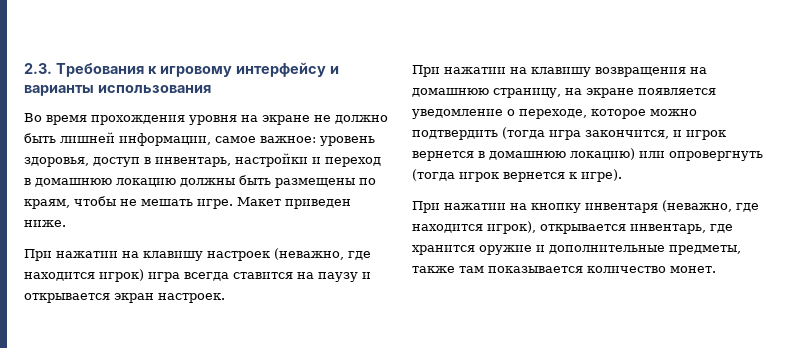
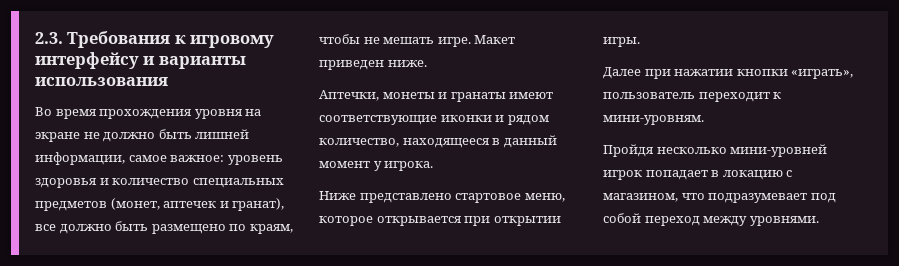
[24,153,381,167] [24,175,355,188] здоровья, доступ в инвентарь, настройки и переход в домашнюю локацию должны быть размещены -> [35,178,284,188] [35,198,285,211] [35,221,226,234] здоровья и количество специальных предметов (монет, аптечек и гранат), все должно быть размещено
[24,248,371,261] [24,269,371,282] [24,293,225,303] [412,65,707,77] [412,88,716,98] [412,109,697,119] [412,127,726,140] [412,148,763,161] [412,169,622,182] [412,200,759,213] [412,221,733,234] [412,245,741,255] [412,266,716,273] При нажатии на клавишу настроек (неважно, где находится игрок) игра всегда ставится на паузу и открывается экран настроек. // При нажатии на клавишу возвращения на домашнюю страницу, на экране появляется уведомление о переходе, которое можно подтвердить (тогда игра закончится, и игрок вернется в домашнюю локацию) или опровергнуть (тогда игрок вернется к игре). // При нажатии на кнопку инвентаря (неважно, где находится игрок), открывается инвентарь, где хранится оружие и дополнительные предметы, также там показывается количество монет. -> [319,90,554,102] [319,115,549,125] [319,135,557,148] [319,161,434,171] [319,191,565,203] [319,216,561,226] [603,37,640,47] [603,67,854,79] [603,92,782,102] [603,115,704,125] [603,144,828,157] [603,170,793,180] [603,193,836,203] [603,213,819,226] Аптечки, монеты и гранаты имеют соответствующие иконки и рядом количество, находящееся в данный момент у игрока. // Ниже представлено стартовое меню, которое открывается при открытии игры. // Далее при нажатии кнопки «играть», пользователь переходит к мини-уровням. // Пройдя несколько мини-уровней игрок попадает в локацию с магазином, что подразумевает под собой переход между уровнями.

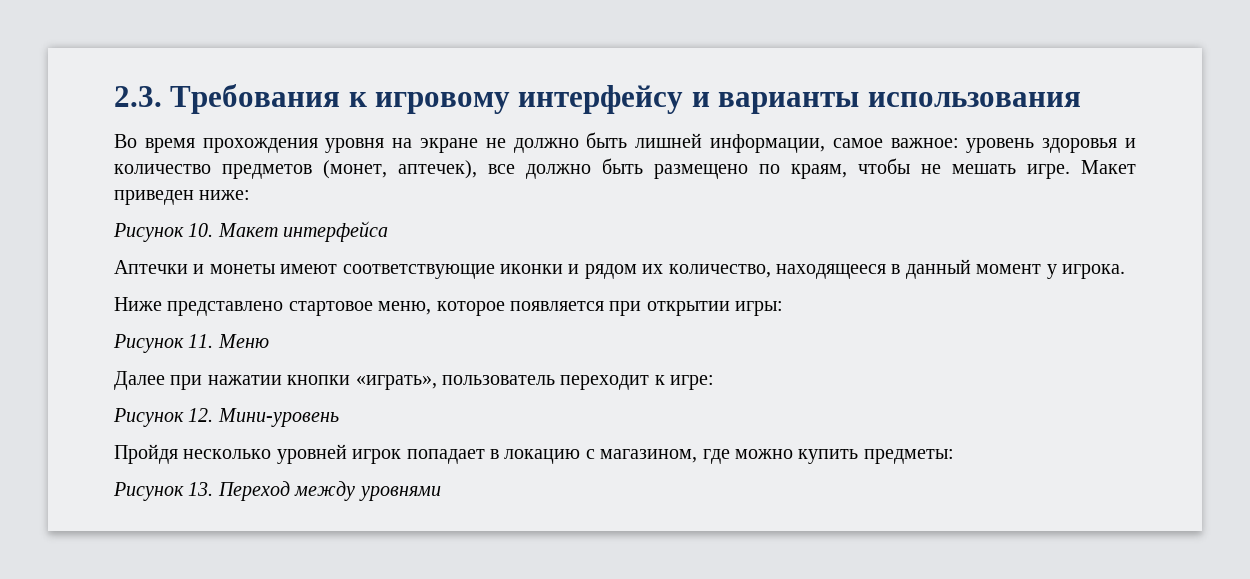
[192,178,284,188] специальных -> (211, 169) none
[163,198,285,211] аптечек и гранат), -> [398,160,477,179] аптечек),
[387,60,427,67] [319,90,506,102] ниже. // Аптечки, монеты и гранаты -> [199,190,251,200] [113,221,389,242] [114,260,275,274] ниже: // Рисунок 10. Макет интерфейса // Аптечки и монеты
(549, 120) none -> [642,264,664,274] их
[376,216,462,226] открывается -> [509,301,604,311] появляется
[603,37,640,47] игры. -> [735,301,784,316] [113,334,269,353] игры: // Рисунок 11. Меню
[603,115,704,125] мини-уровням. -> [670,375,715,390] [113,408,339,427] игре: // Рисунок 12. Мини-уровень
[730,144,828,157] мини-уровней -> [276,444,347,464] уровней
[681,193,836,203] [603,213,819,226] что подразумевает под собой переход между уровнями. -> [702,449,954,464] [113,481,441,501] где можно купить предметы: // Рисунок 13. Переход между уровнями

